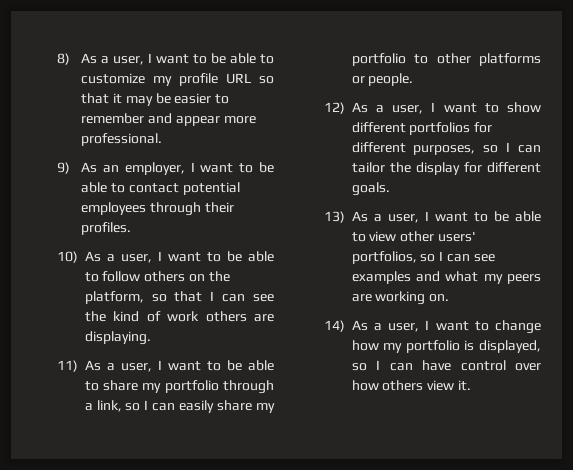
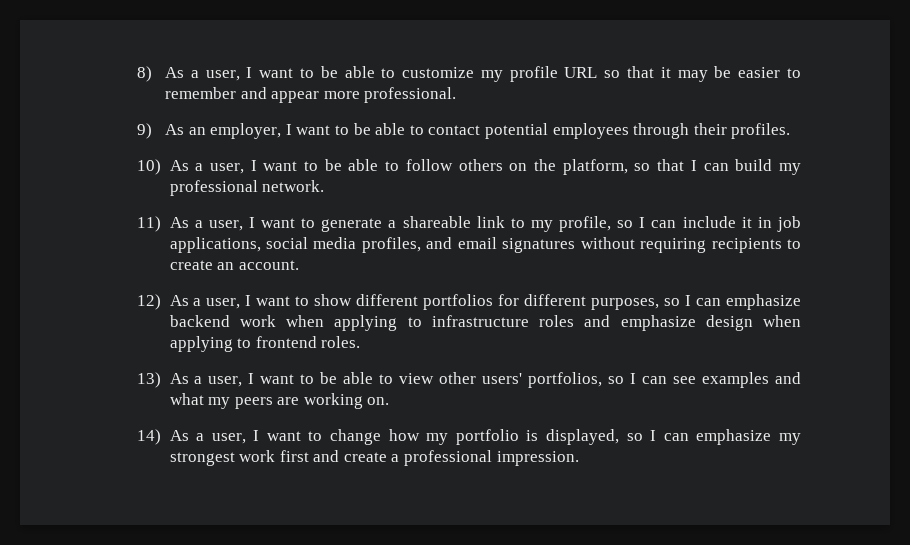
[253,294,274,302] [84,311,274,322] [84,331,151,345] see the kind of work others are displaying. -> [735,159,801,175] [169,180,325,196] build my professional network.
[226,360,274,371] [84,380,274,394] [84,400,275,413] [351,53,541,66] [351,73,414,86] be able to share my portfolio through a link, so I can easily share my portfolio to other platforms or people. -> [321,216,801,232] [169,237,801,253] [169,260,299,270] generate a shareable link to my profile, so I can include it in job applications, social media profiles, and email signatures without requiring recipients to create an account.
[351,162,541,175] [351,182,390,196] tailor the display for different goals. -> [725,294,801,310] [169,315,801,331] [169,336,361,352] emphasize backend work when applying to infrastructure roles and emphasize design when applying to frontend roles.
[422,360,541,371] [351,380,471,391] have control over how others view it. -> [696,429,801,445] [169,450,579,466] emphasize my strongest work first and create a professional impression.

